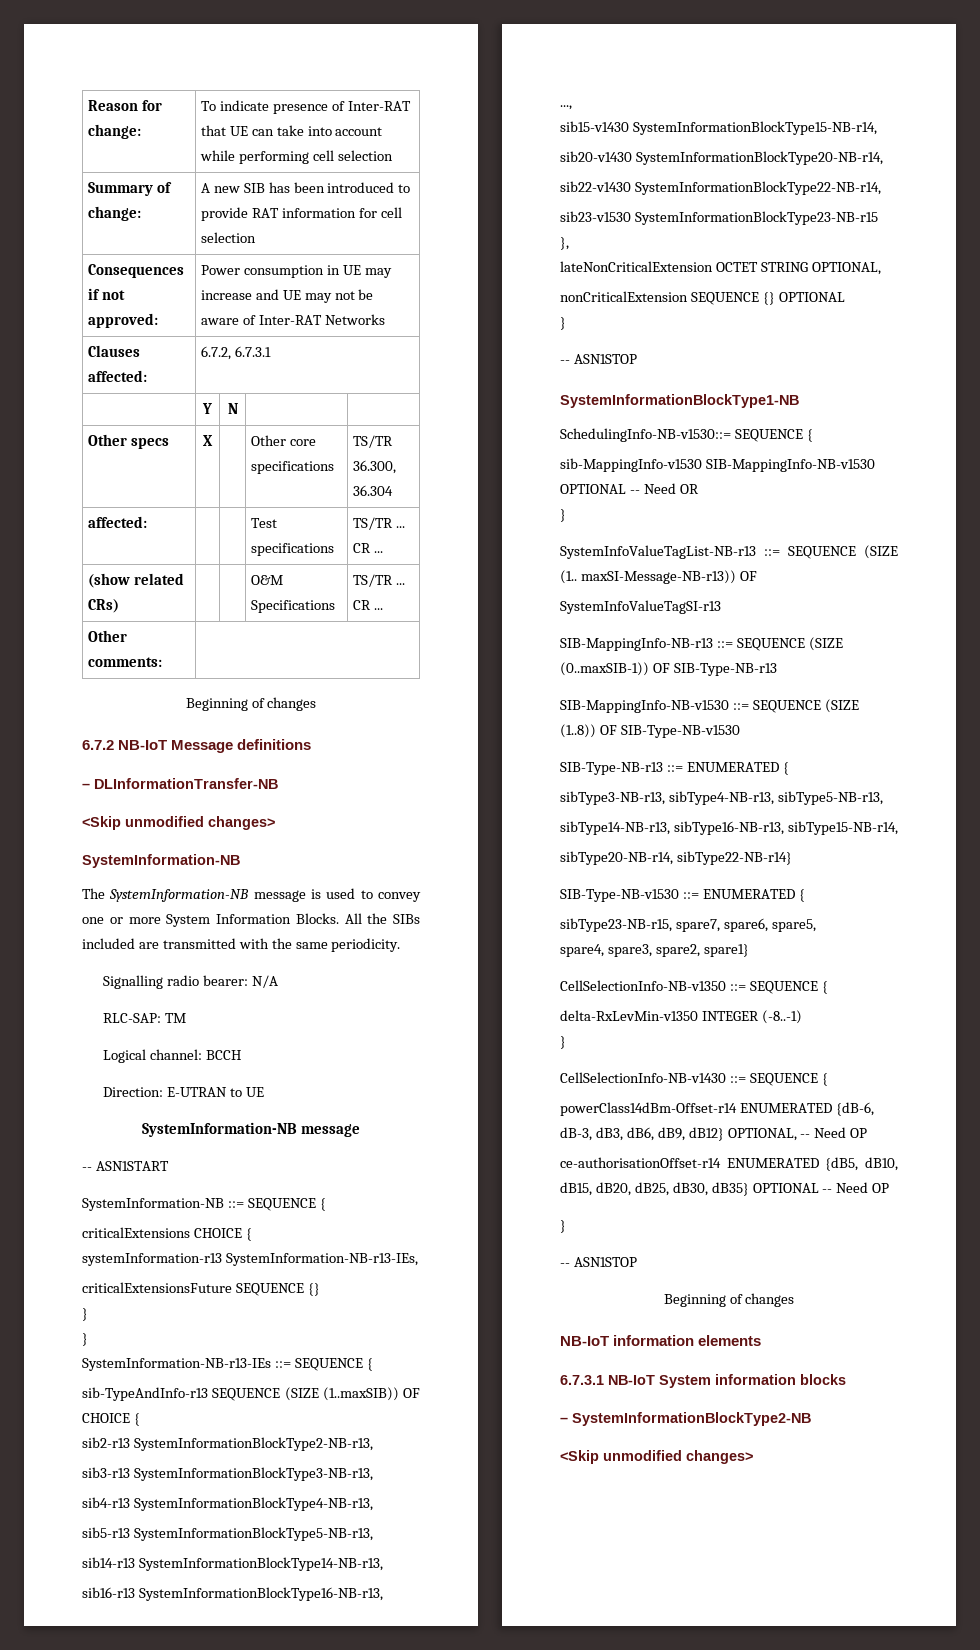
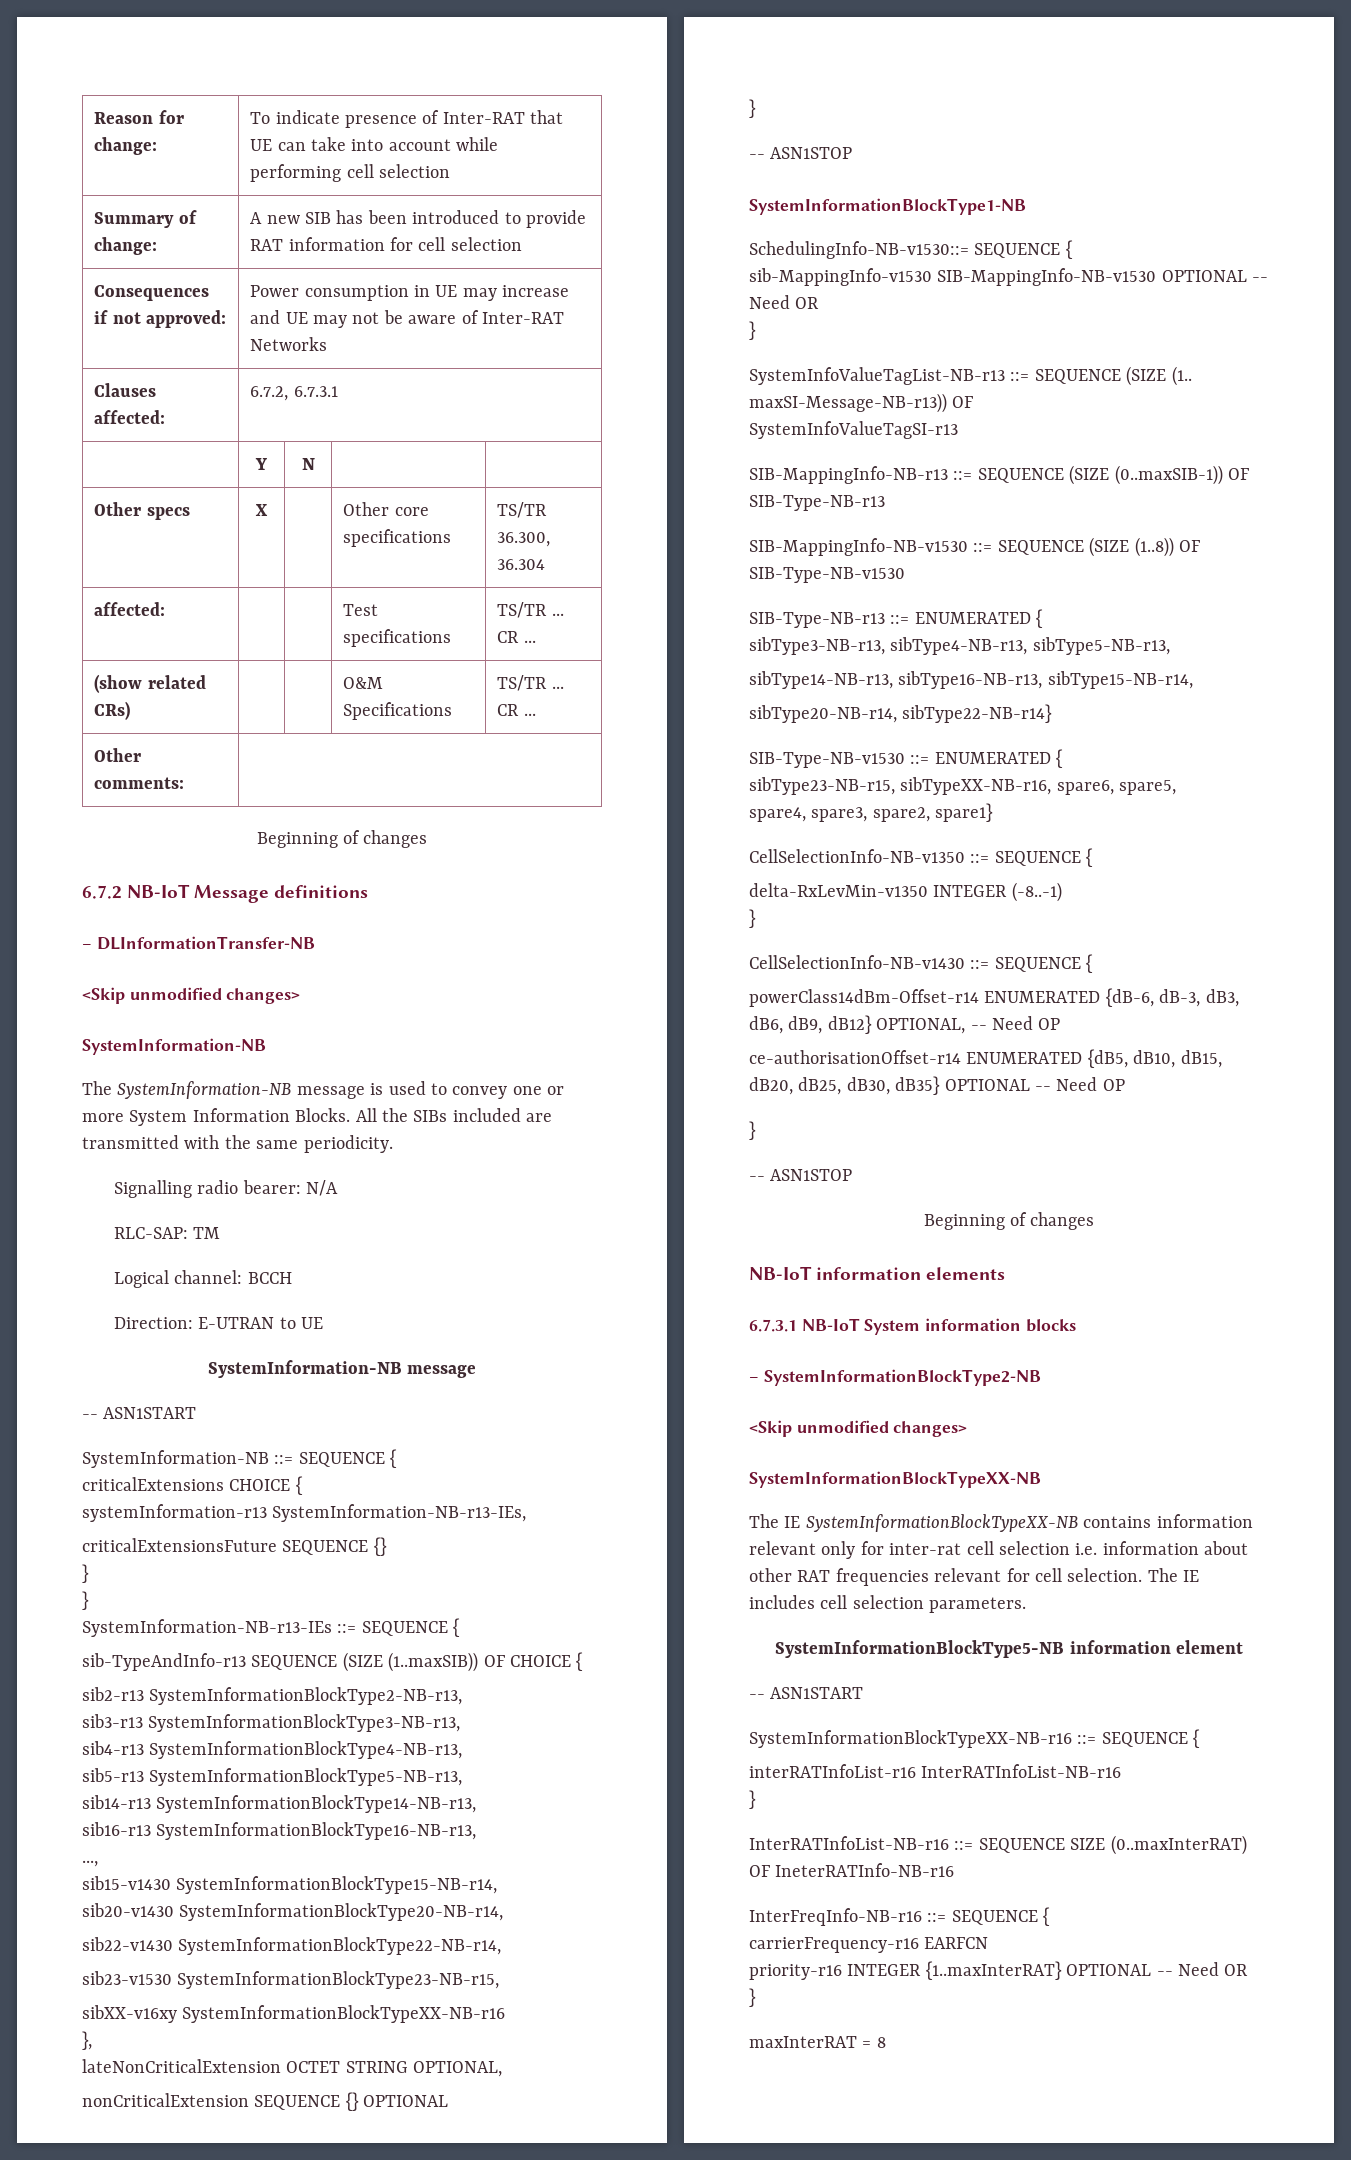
[634,211,878,225] SystemInformationBlockType23-NB-r15 -> [177,1971,500,1989] [82,2005,506,2023] SystemInformationBlockType23-NB-r15, // sibXX-v16xy SystemInformationBlockTypeXX-NB-r16
[675,919,720,932] spare7, -> [900,777,1052,795] sibTypeXX-NB-r16,
(753, 1457) none -> [749,1471,1041,1488] [749,1514,1253,1532] [749,1541,1249,1559] [749,1568,1200,1586] [749,1595,1027,1613] [775,1640,1243,1658] [749,1687,864,1699] [749,1729,1201,1748] [749,1764,1122,1778] [749,1790,756,1809] [749,1835,1247,1855] [749,1863,955,1877] [749,1907,1051,1926] [749,1937,989,1953] [749,1961,1249,1980] [749,1988,756,2007] [749,2036,886,2048] // SystemInformationBlockTypeXX-NB // The IE SystemInformationBlockTypeXX-NB contains information relevant only for inter-rat cell selection i.e. information about other RAT frequencies relevant for cell selection. The IE includes cell selection parameters. // SystemInformationBlockType5-NB information element // -- ASN1START // SystemInformationBlockTypeXX-NB-r16 ::= SEQUENCE { // interRATInfoList-r16 InterRATInfoList-NB-r16 // } // InterRATInfoList-NB-r16 ::= SEQUENCE SIZE (0..maxInterRAT) OF IneterRATInfo-NB-r16 // InterFreqInfo-NB-r16 ::= SEQUENCE { // carrierFrequency-r16 EARFCN // priority-r16 INTEGER {1..maxInterRAT} OPTIONAL -- Need OR // } // maxInterRAT = 8

